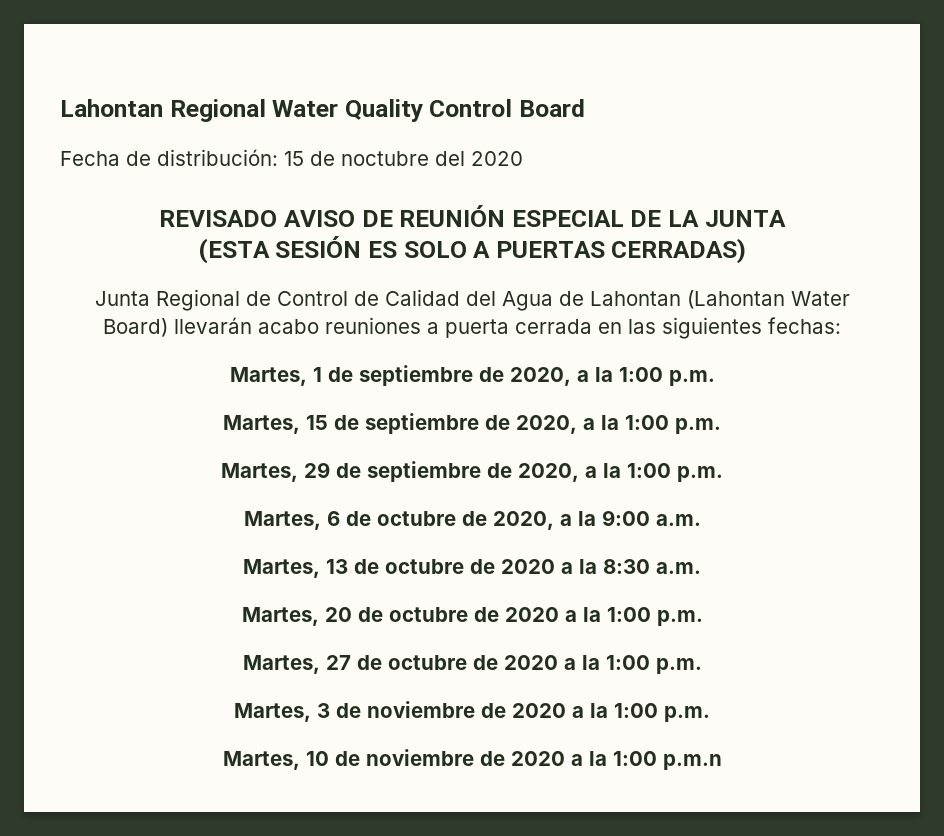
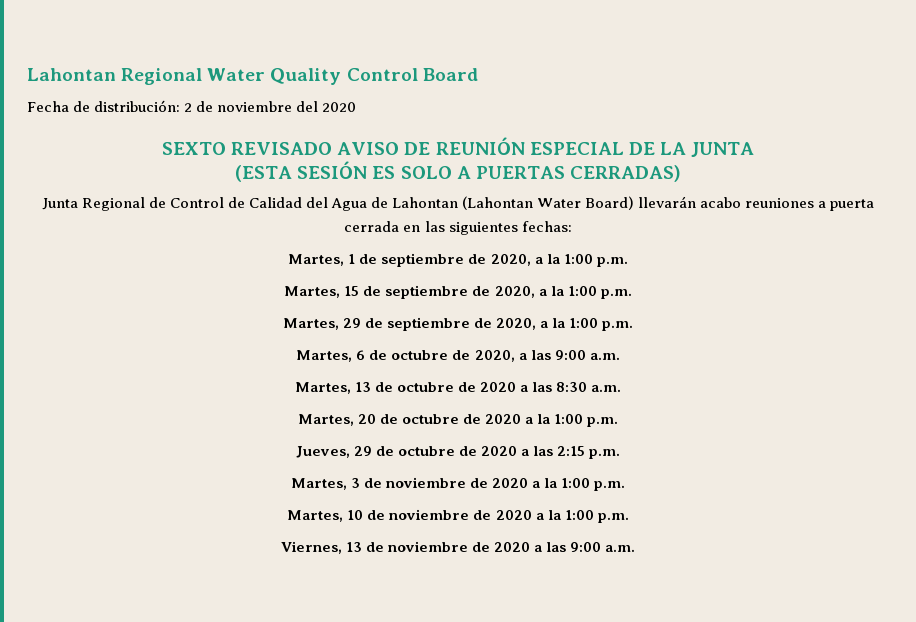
[284,151,429,166] 15 de noctubre -> [184,101,293,112] 2 de noviembre
(523, 158) none -> [161,142,226,155] SEXTO
[577,511,596,526] la -> [530,350,551,360] las
[579,559,597,574] la -> [532,382,553,392] las
[242,655,650,674] Martes, 27 de octubre de 2020 a la 1:00 -> [295,446,586,458] Jueves, 29 de octubre de 2020 a las 2:15
[662,754,722,770] p.m.n -> [597,513,629,523] [280,541,636,554] p.m. // Viernes, 13 de noviembre de 2020 a las 9:00 a.m.

